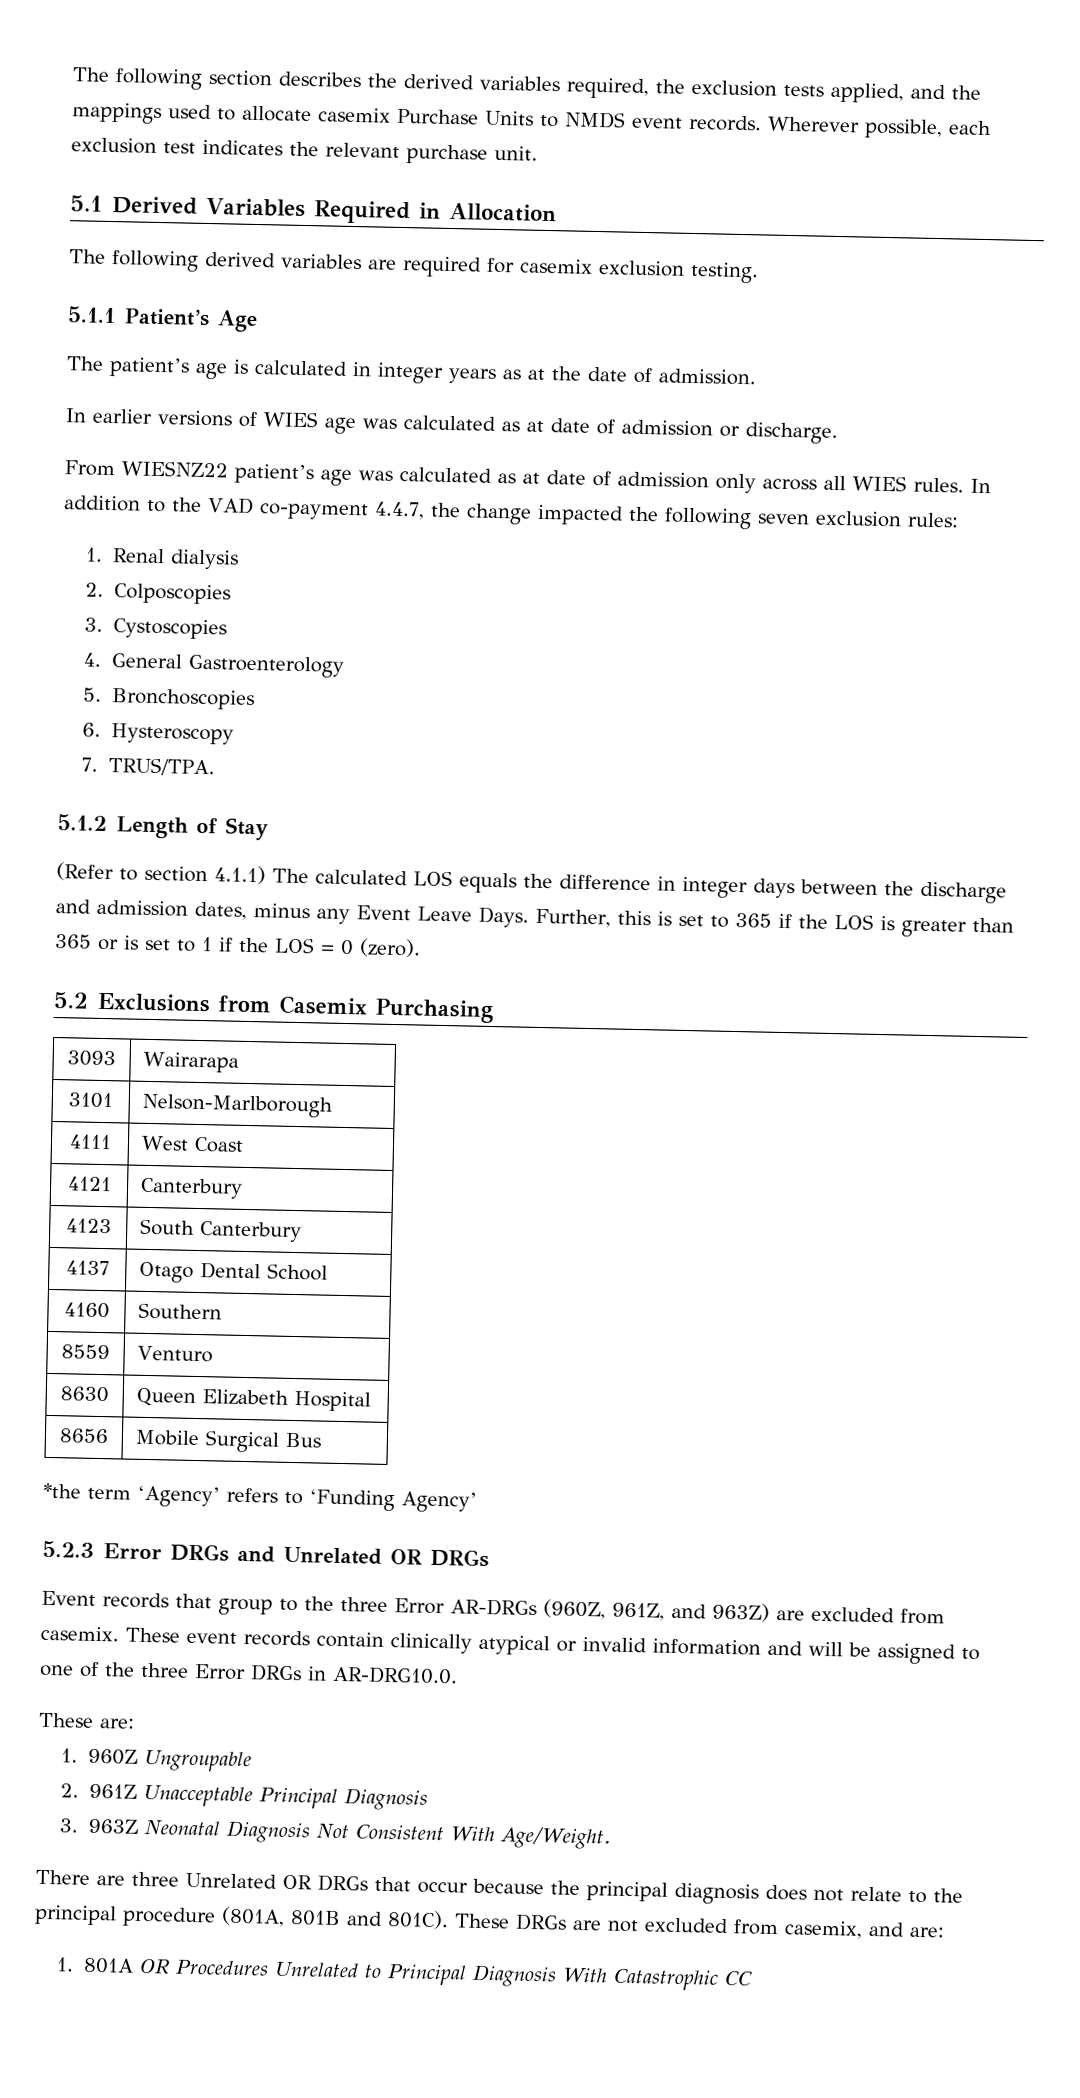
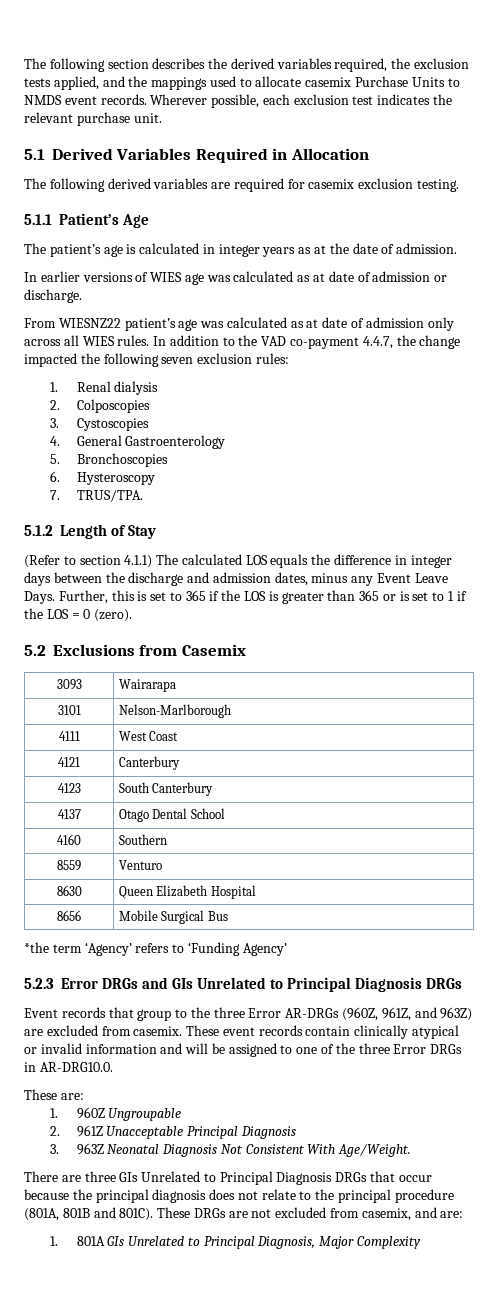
[375,998,495,1024] Purchasing -> (246, 650) none
[283,1546,424,1565] Unrelated OR -> [172,977,423,992] GIs Unrelated to Principal Diagnosis
[185,1872,312,1890] Unrelated OR -> [119,1171,333,1185] GIs Unrelated to Principal Diagnosis
[138,1958,753,1991] OR Procedures Unrelated to Principal Diagnosis With Catastrophic CC -> [107,1236,422,1249] GIs Unrelated to Principal Diagnosis, Major Complexity

